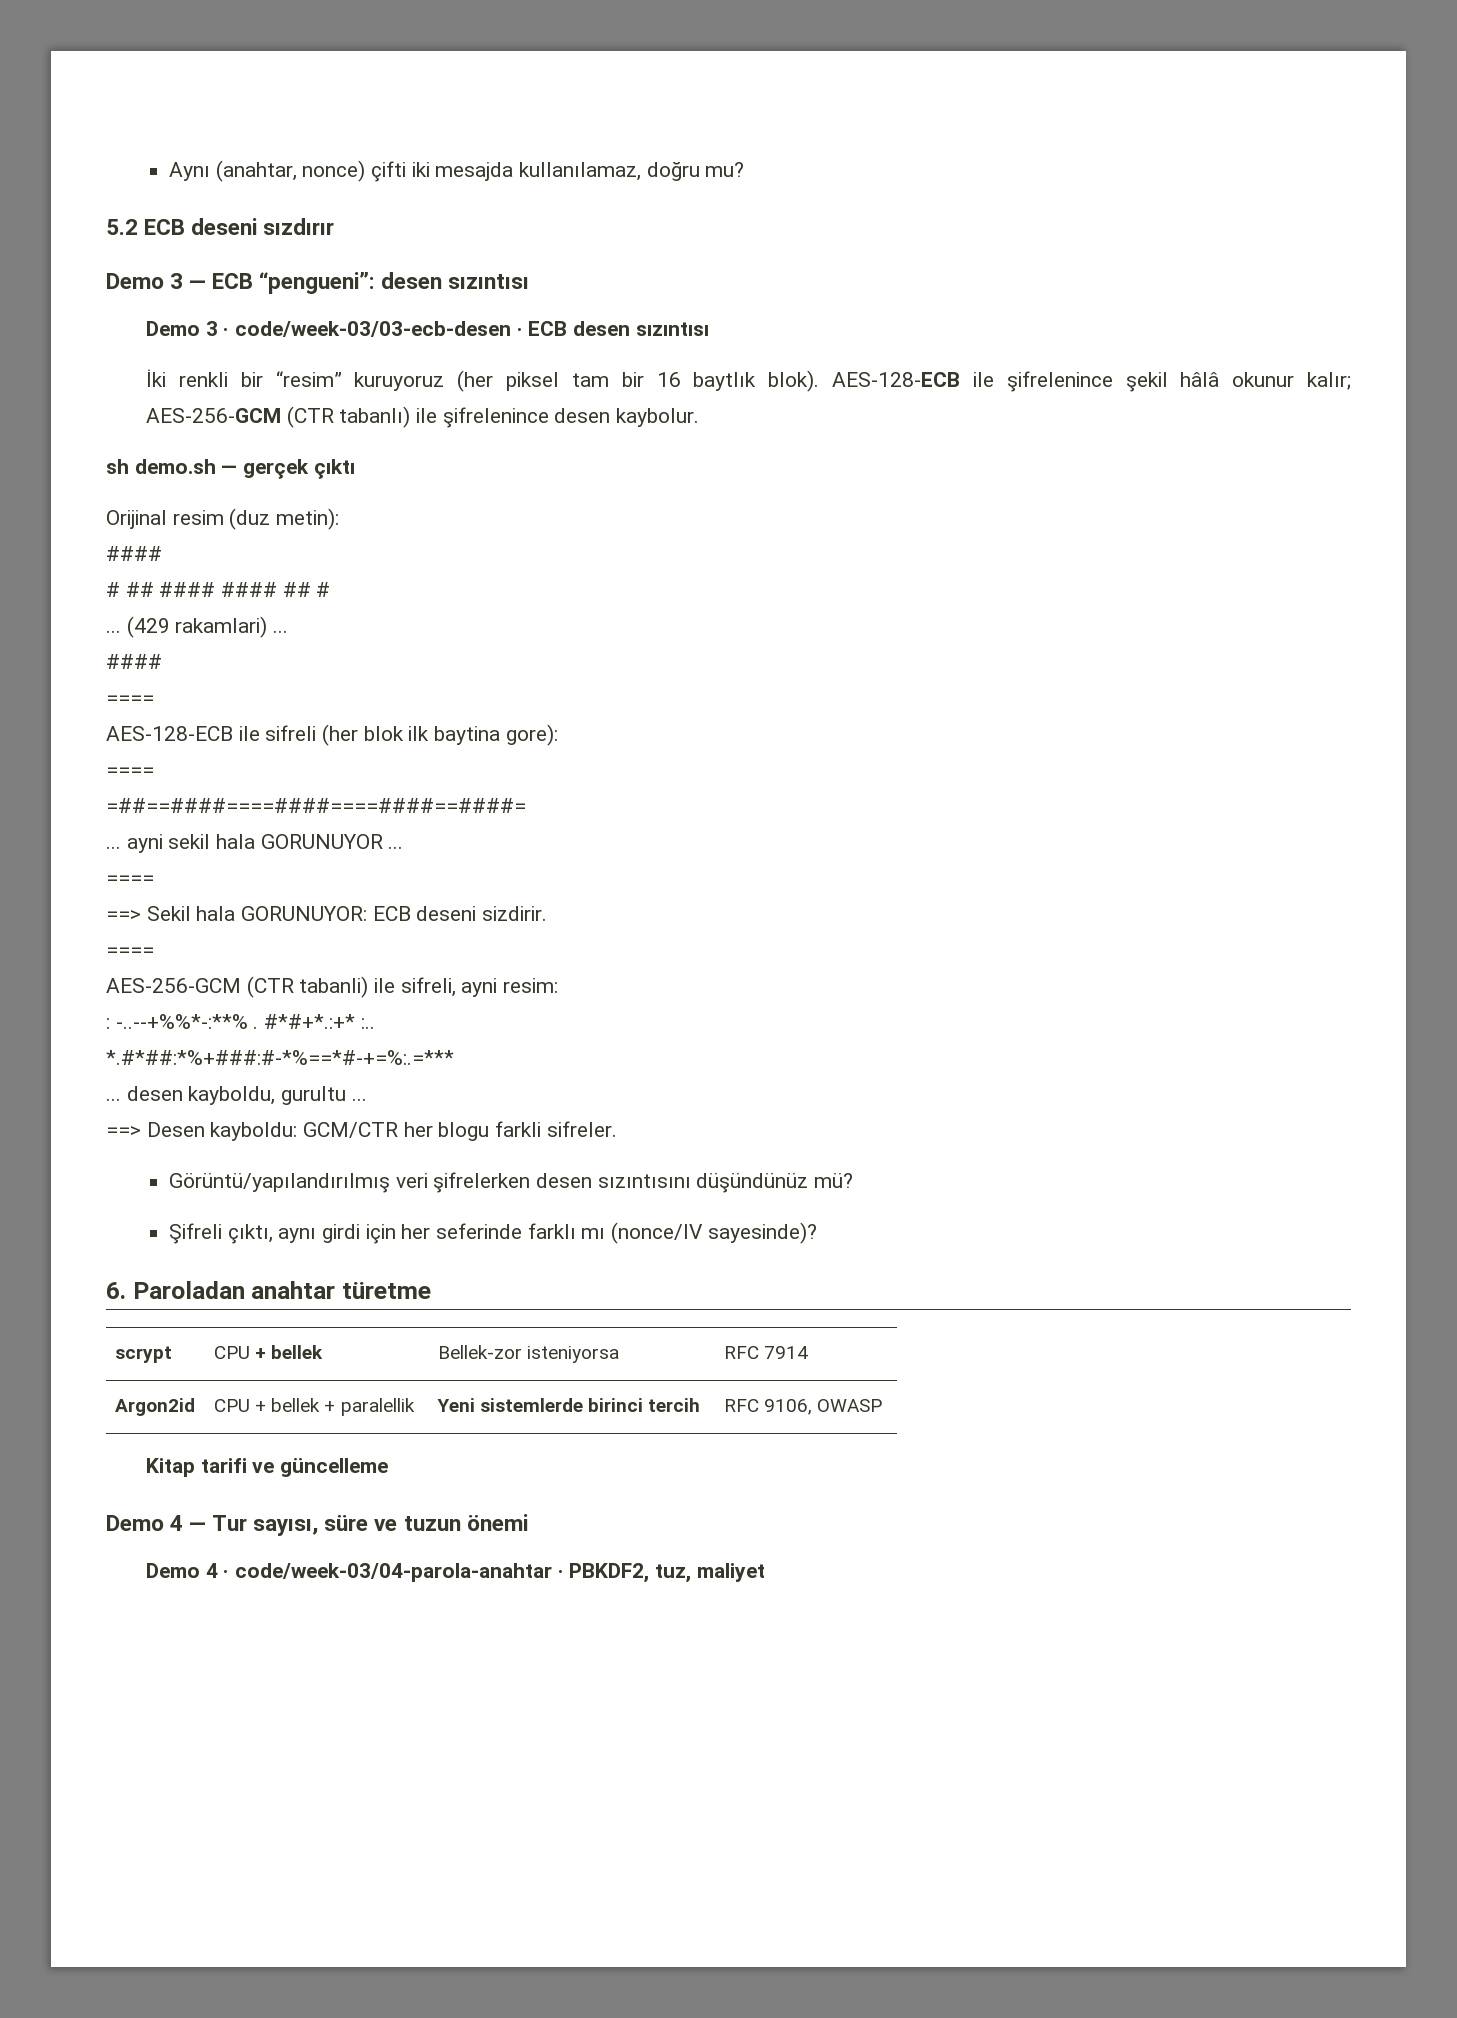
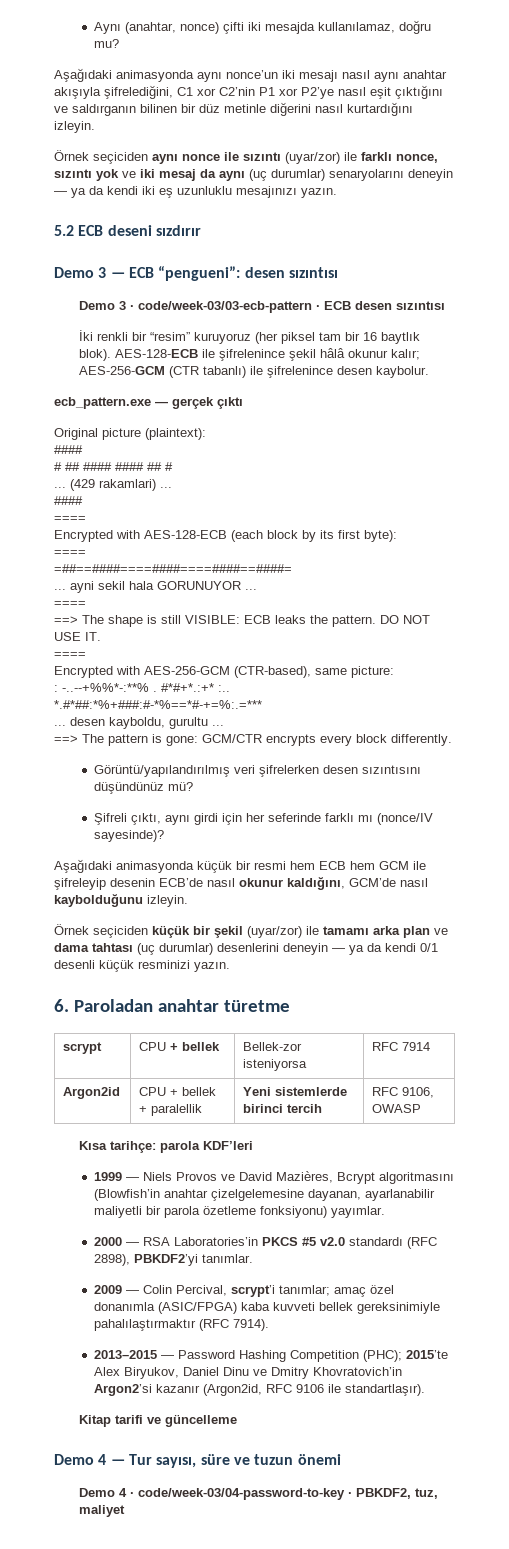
(745, 169) none -> [54,68,447,82] [54,85,443,99] [54,102,413,116] [54,121,95,133] [54,150,438,164] [54,169,453,181] [54,186,337,198] // Aşağıdaki animasyonda aynı nonce’un iki mesajı nasıl aynı anahtar akışıyla şifrelediğini, C1 xor C2’nin P1 xor P2’ye nasıl eşit çıktığını ve saldırganın bilinen bir düz metinle diğerini nasıl kurtardığını izleyin. // Örnek seçiciden aynı nonce ile sızıntı (uyar/zor) ile farklı nonce, sızıntı yok ve iki mesaj da aynı (uç durumlar) senaryolarını deneyin — ya da kendi iki eş uzunluklu mesajınızı yazın.
[235,321,512,337] code/week-03/03-ecb-desen -> [138,301,313,313] code/week-03/03-ecb-pattern
[106,459,216,474] sh demo.sh -> [54,397,151,409] ecb_pattern.exe
[106,508,340,530] Orijinal resim (duz metin): -> [54,428,206,440] Original picture (plaintext):
[106,724,558,746] AES-128-ECB ile sifreli (her blok ilk baytina gore): -> [54,530,397,542] Encrypted with AES-128-ECB (each block by its first byte):
[146,906,548,921] [106,947,154,957] [106,976,559,998] Sekil hala GORUNUYOR: ECB deseni sizdirir. // ==== // AES-256-GCM (CTR tabanli) ile sifreli, ayni resim: -> [82,615,430,627] [54,632,101,641] [54,652,86,658] [54,666,394,678] The shape is still VISIBLE: ECB leaks the pattern. DO NOT USE IT. // ==== // Encrypted with AES-256-GCM (CTR-based), same picture:
[146,1121,617,1141] Desen kayboldu: GCM/CTR her blogu farkli sifreler. -> [82,734,452,746] The pattern is gone: GCM/CTR encrypts every block differently.
(817, 1233) none -> [54,859,426,873] [54,877,428,890] [54,894,188,907] [54,924,448,938] [54,943,438,955] [54,960,230,972] // Aşağıdaki animasyonda küçük bir resmi hem ECB hem GCM ile şifreleyip desenin ECB’de nasıl okunur kaldığını, GCM’de nasıl kaybolduğunu izleyin. // Örnek seçiciden küçük bir şekil (uyar/zor) ile tamamı arka plan ve dama tahtası (uç durumlar) desenlerini deneyin — ya da kendi 0/1 desenli küçük resminizi yazın.
(883, 1405) none -> [79,1141,254,1153] [93,1171,454,1184] [93,1189,435,1201] [93,1206,385,1218] [93,1237,437,1249] [93,1254,253,1266] [93,1285,394,1297] [93,1302,440,1314] [93,1319,269,1331] [93,1350,448,1362] [93,1367,402,1379] [93,1384,425,1396] // Kısa tarihçe: parola KDF’leri // 1999 — Niels Provos ve David Mazières, Bcrypt algoritmasını (Blowfish’in anahtar çizelgelemesine dayanan, ayarlanabilir maliyetli bir parola özetleme fonksiyonu) yayımlar. // 2000 — RSA Laboratories’in PKCS #5 v2.0 standardı (RFC 2898), PBKDF2’yi tanımlar. // 2009 — Colin Percival, scrypt’i tanımlar; amaç özel donanımla (ASIC/FPGA) kaba kuvveti bellek gereksinimiyle pahalılaştırmaktır (RFC 7914). // 2013–2015 — Password Hashing Competition (PHC); 2015’te Alex Biryukov, Daniel Dinu ve Dmitry Khovratovich’in Argon2’si kazanır (Argon2id, RFC 9106 ile standartlaşır).
[235,1563,553,1582] code/week-03/04-parola-anahtar -> [138,1488,346,1500] code/week-03/04-password-to-key

